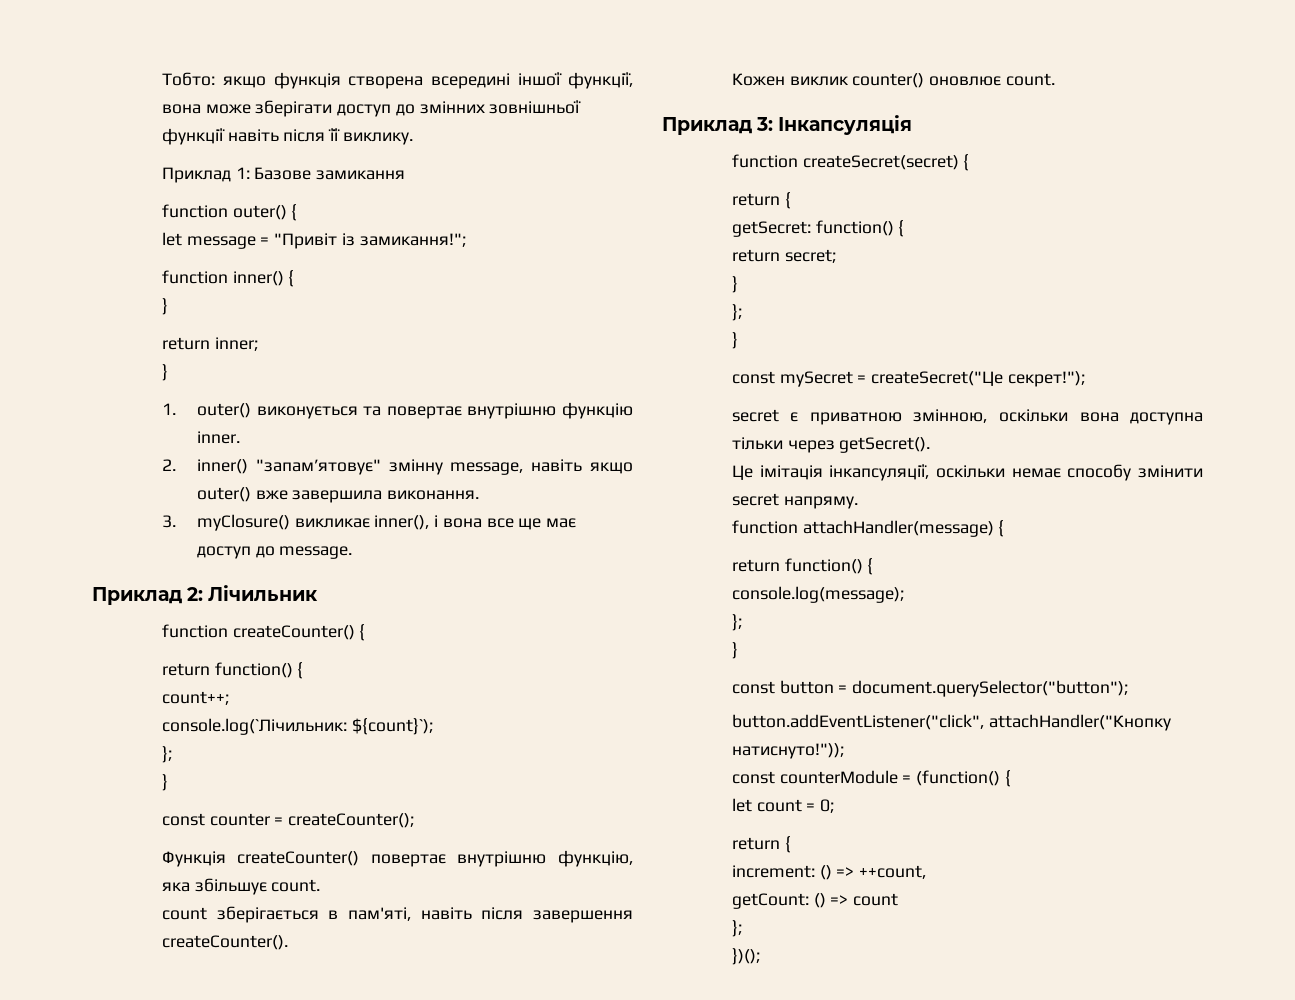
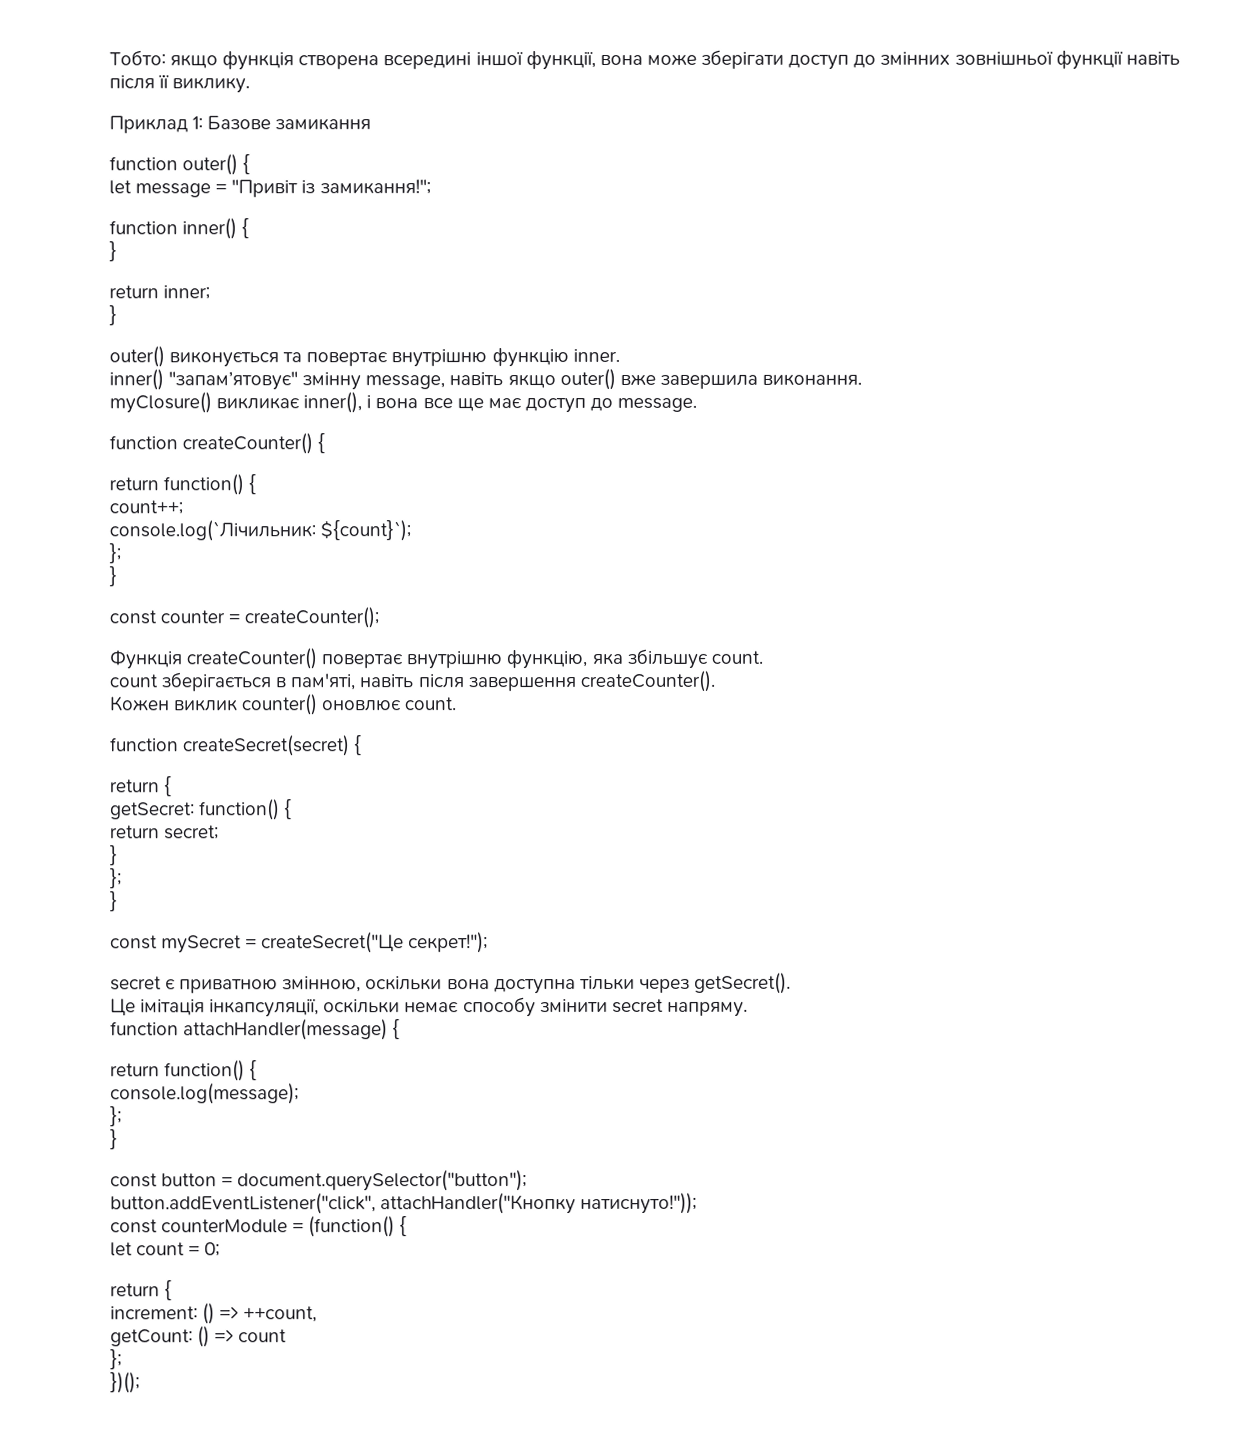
[161,403,176,415] 1. -> (117, 315) none
[161,459,176,471] 2. -> (620, 355) none
[161,515,176,528] 3. -> (863, 379) none
[92,585,319,605] // Приклад 2: Лічильник -> (698, 405) none
[662,115,913,135] // Приклад 3: Інкапсуляція -> (457, 704) none

